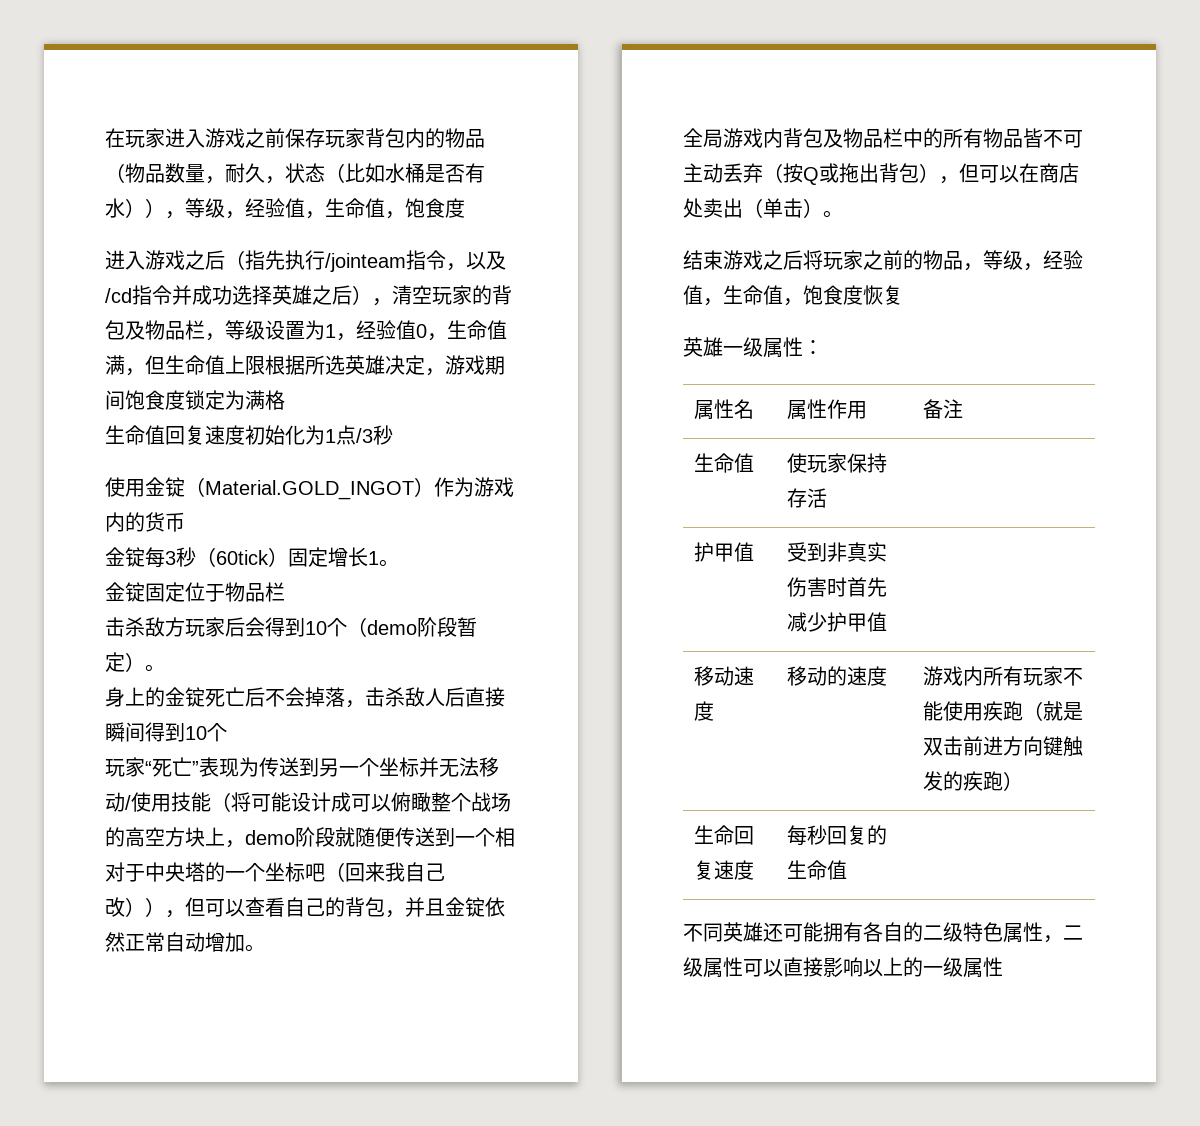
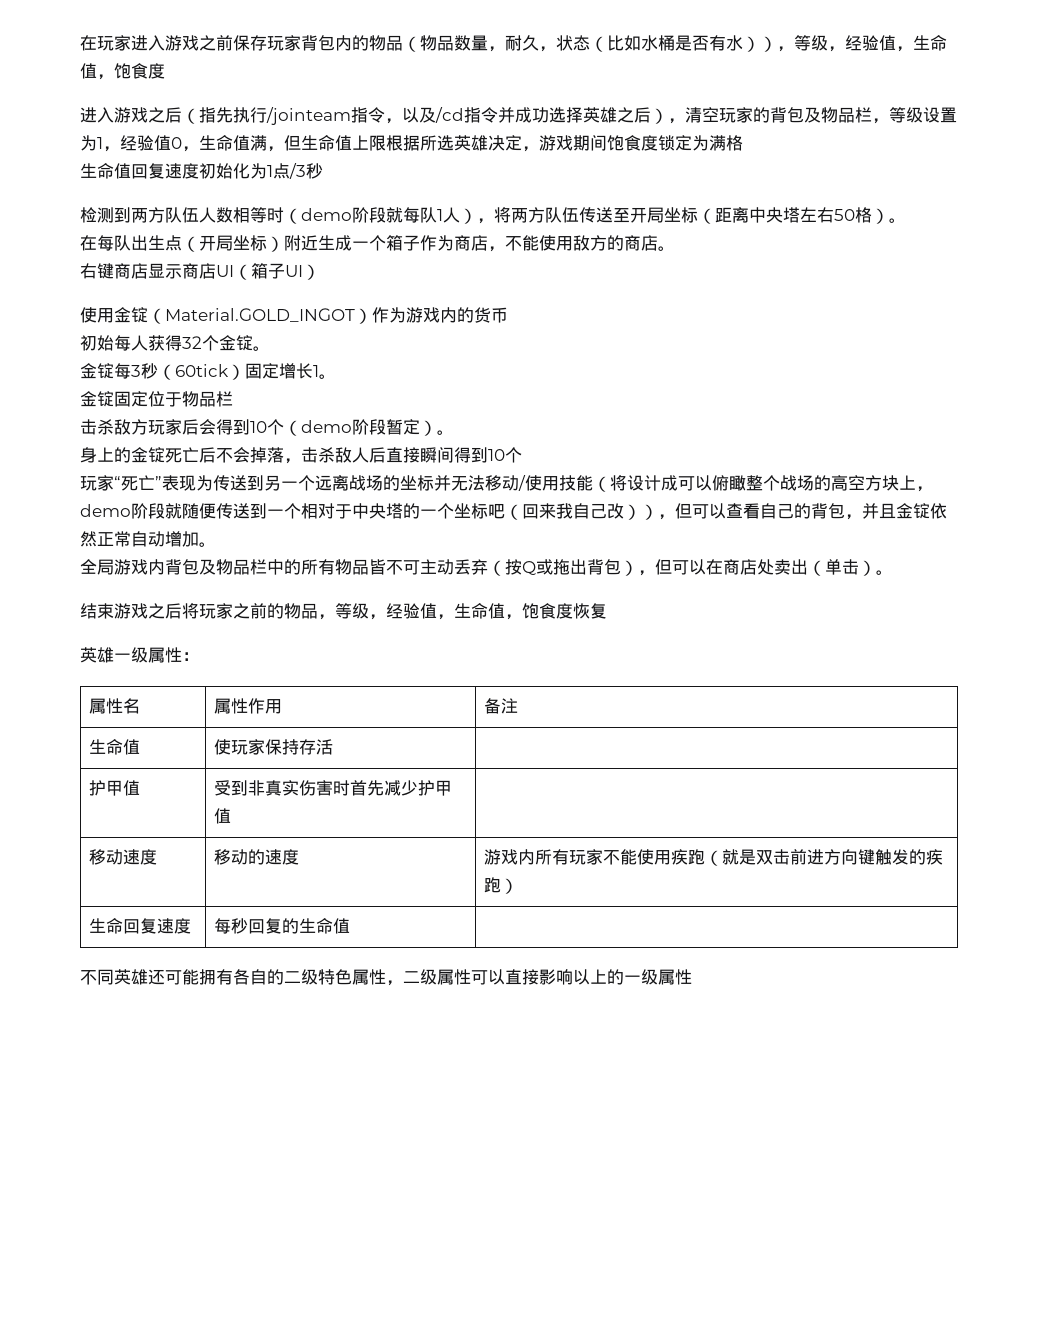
(393, 435) none -> [80,207,906,224] [80,235,675,252] [80,263,320,280] // 检测到两方队伍人数相等时（demo阶段就每队1人），将两方队伍传送至开局坐标（距离中央塔左右50格）。 // 在每队出生点（开局坐标）附近生成一个箱子作为商店，不能使用敌方的商店。 // 右键商店显示商店UI（箱子UI）
(185, 522) none -> [80,335,270,351] // 初始每人获得32个金锭。
(379, 767) none -> [315,475,400,491] 远离战场的
[251,792,291,812] 可能 -> (627, 483) none

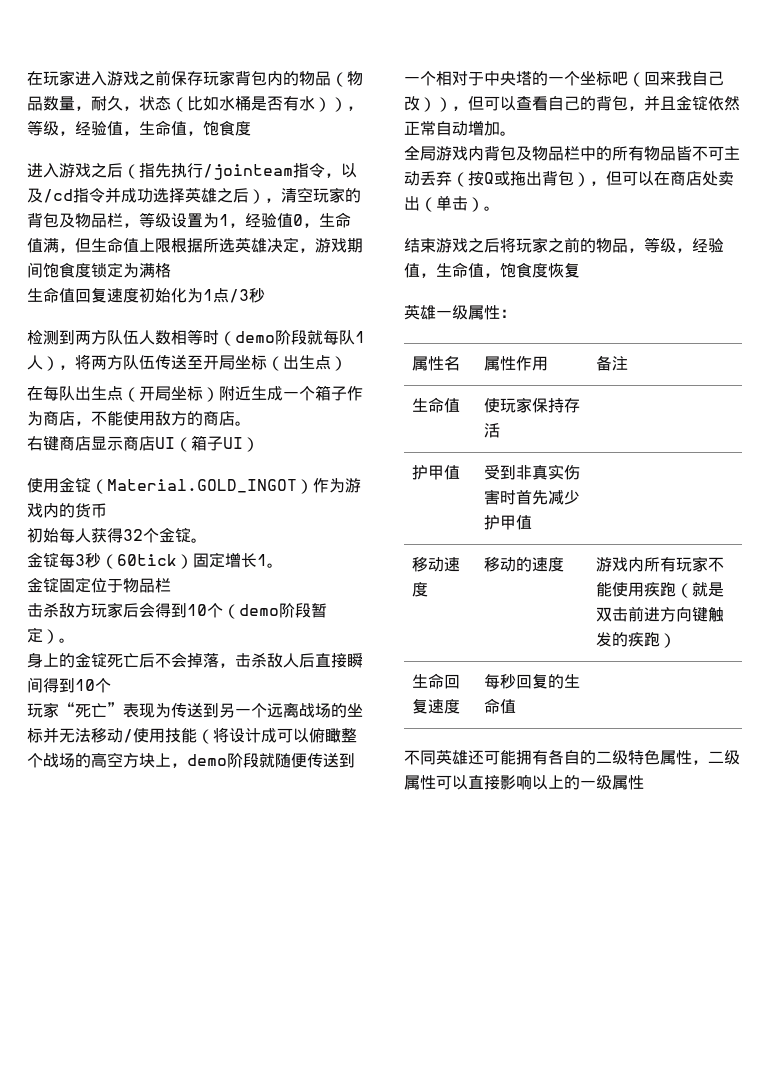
[715,207,906,224] 距离中央塔左右50格）。 -> [283,355,347,371] 出生点）

